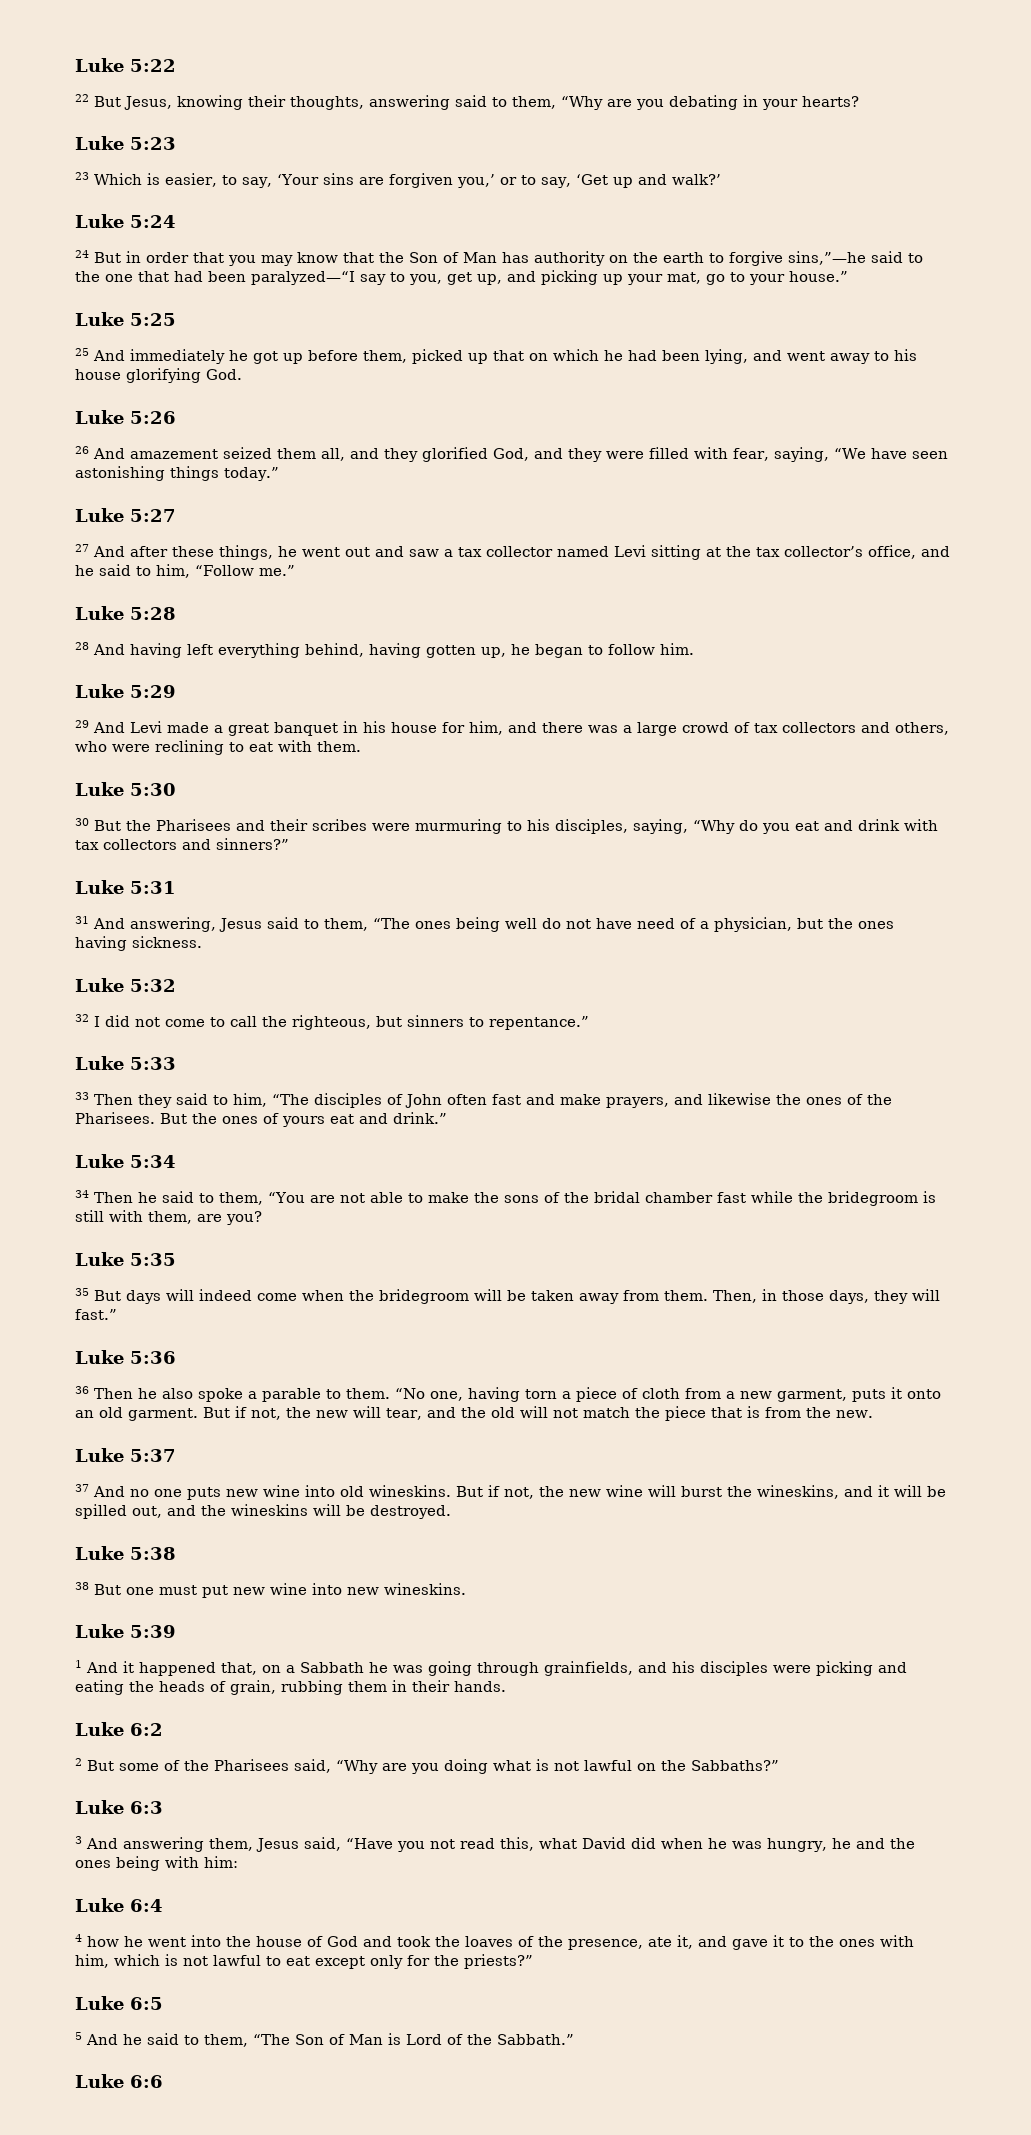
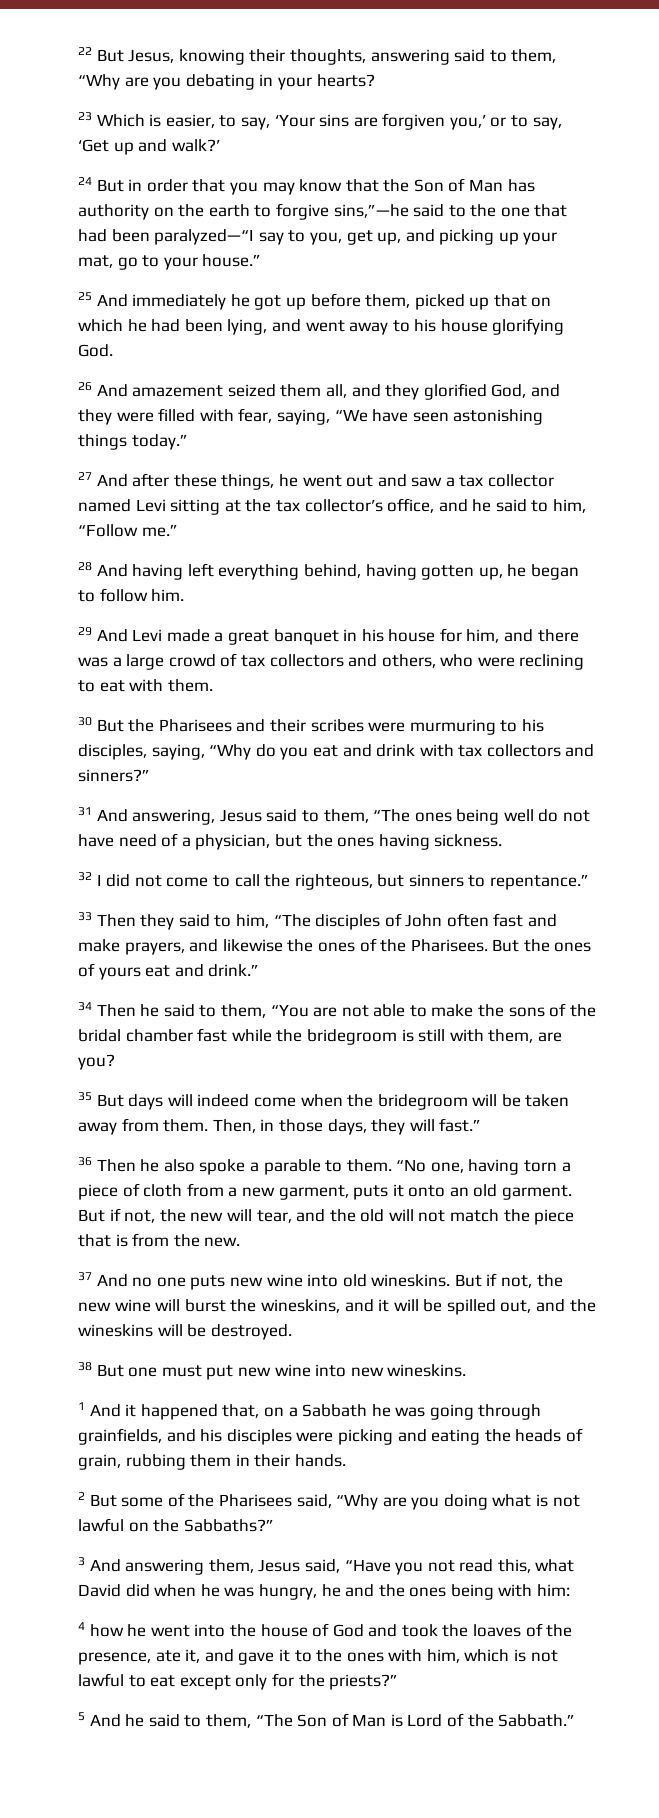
[75,58,176,72] Luke 5:22 // -> (78, 51) none
[75,136,176,150] // Luke 5:23 -> (375, 80) none
[75,214,176,228] // Luke 5:24 -> (220, 145) none
[75,312,176,326] // Luke 5:25 -> (262, 260) none
[75,410,176,424] // Luke 5:26 -> (113, 350) none
[75,508,176,522] // Luke 5:27 -> (188, 442) none
[75,606,176,620] // Luke 5:28 -> (178, 530) none
[75,684,176,698] // Luke 5:29 -> (185, 595) none
[75,782,176,796] // Luke 5:30 -> (213, 685) none
[75,880,176,894] // Luke 5:31 -> (150, 775) none
[75,978,176,992] // Luke 5:32 -> (503, 840) none
[75,1056,176,1070] // Luke 5:33 -> (590, 882) none
[75,1154,176,1168] // Luke 5:34 -> (260, 970) none
[75,1252,176,1266] // Luke 5:35 -> (115, 1062) none
[75,1350,176,1364] // Luke 5:36 -> (482, 1125) none
[75,1448,176,1462] // Luke 5:37 -> (241, 1242) none
[75,1546,176,1560] // Luke 5:38 -> (292, 1332) none
[75,1624,176,1638] // Luke 5:39 -> (467, 1370) none
[75,1722,163,1736] // Luke 6:2 -> (346, 1460) none
[75,1800,163,1814] // Luke 6:3 -> (274, 1525) none
[75,1898,163,1912] // Luke 6:4 -> (571, 1590) none
[75,1996,163,2010] // Luke 6:5 -> (399, 1682) none
[75,2074,163,2088] // Luke 6:6 -> (576, 1720) none

